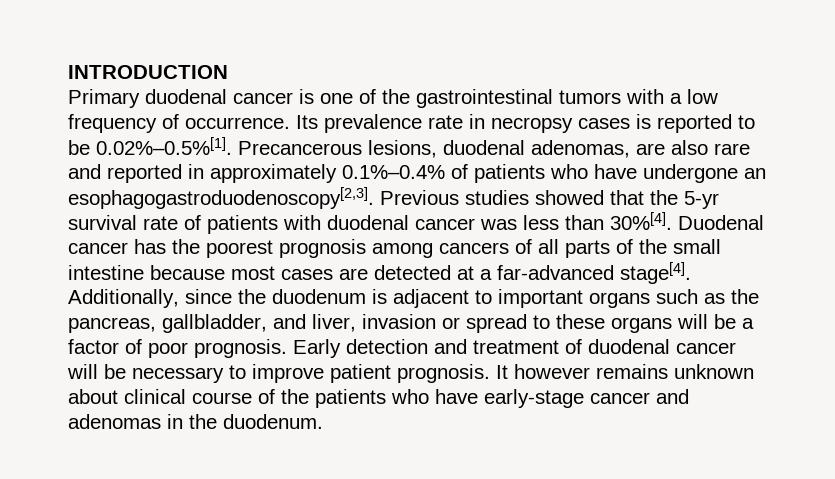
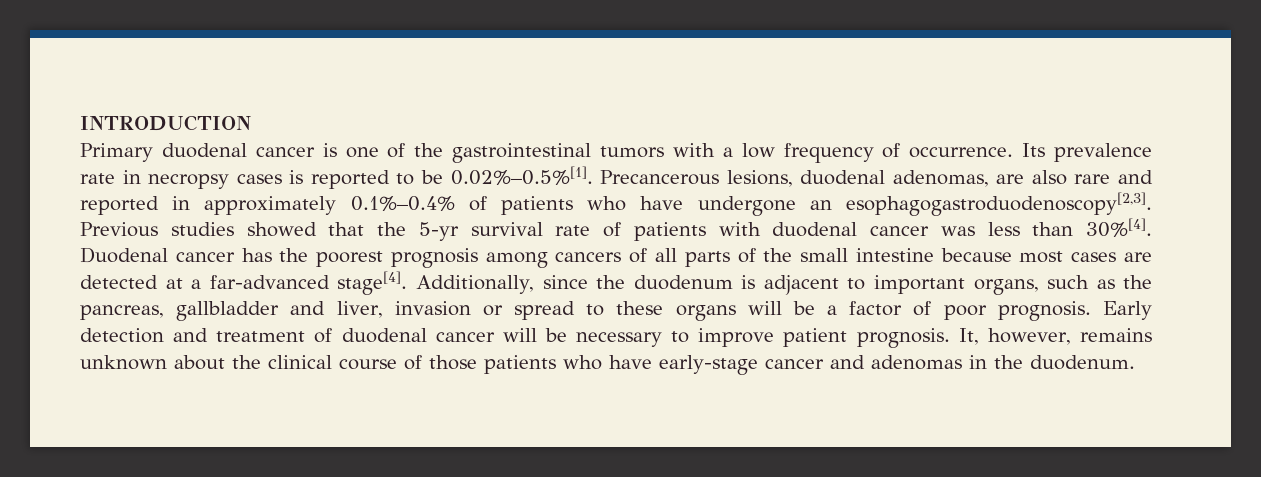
[589,292,650,308] organs -> [973,279,1039,295] organs,
[162,314,267,333] gallbladder, -> [176,301,280,321] gallbladder
[496,364,590,379] It however -> [958,328,1071,345] It, however,
(118, 396) none -> [232,355,261,369] the
[281,389,309,404] the -> [429,355,477,370] those

